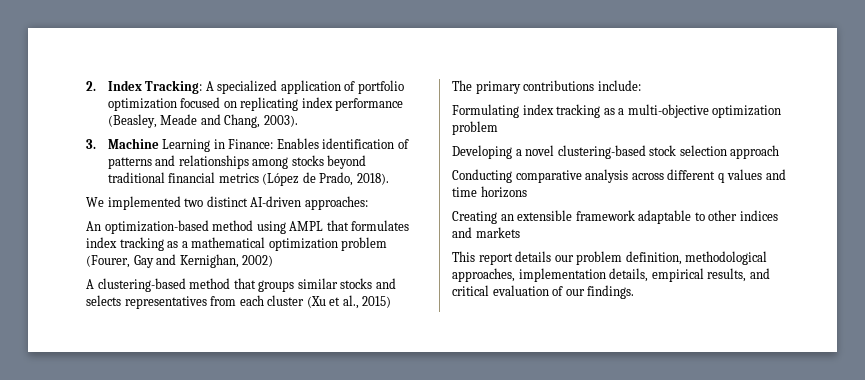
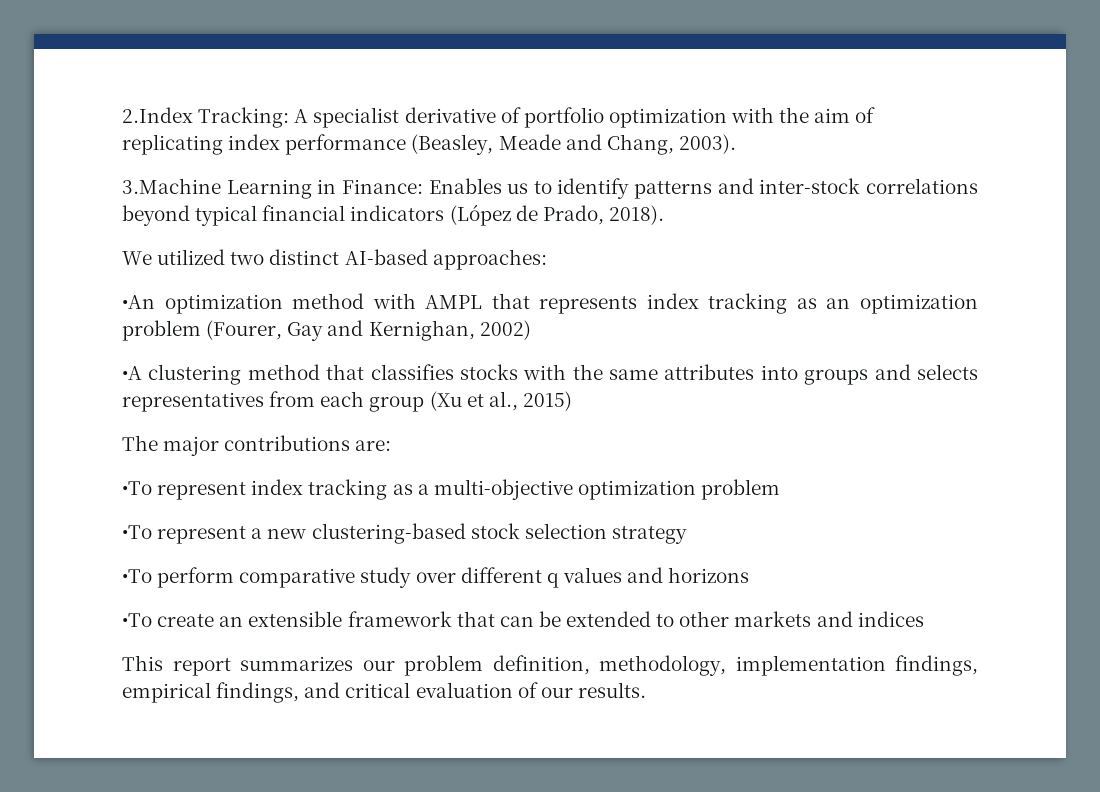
[86,80,404,94] [107,97,237,111] 2. Index Tracking: A specialized application of portfolio optimization focused on -> [122,107,876,128] 2.Index Tracking: A specialist derivative of portfolio optimization with the aim of
[86,138,159,149] 3. Machine -> [122,178,221,194] 3.Machine
[322,138,409,149] [107,155,367,169] [107,172,259,183] identification of patterns and relationships among stocks beyond traditional financial metrics -> [507,178,978,199] [122,205,445,226] us to identify patterns and inter-stock correlations beyond typical financial indicators
[107,196,181,210] implemented -> [157,249,226,265] utilized
[250,196,302,207] AI-driven -> [344,249,428,265] AI-based
[86,220,286,234] An optimization-based method using -> [122,293,416,314] •An optimization method with
[351,220,410,231] [86,237,266,251] formulates index tracking as a mathematical -> [539,293,851,314] represents index tracking as an
[86,278,373,292] A clustering-based method that groups similar stocks -> [122,364,869,385] •A clustering method that classifies stocks with the same attributes into groups
[267,295,305,306] cluster -> [369,396,425,412] group
[475,80,641,94] [452,104,519,118] primary contributions include: // Formulating -> [163,435,392,456] [122,481,247,500] major contributions are: // •To represent
[452,145,780,159] [452,169,664,183] Developing a novel clustering-based stock selection approach // Conducting comparative analysis across -> [122,523,687,544] [122,567,456,588] •To represent a new clustering-based stock selection strategy // •To perform comparative study over
[452,187,477,197] time -> (664, 575) none
[452,211,497,224] Creating -> [122,613,215,627] •To create
[638,210,738,224] adaptable to other -> [456,611,853,627] that can be extended to other markets and
[452,227,520,238] and markets -> (924, 619) none
[515,251,552,262] details -> [240,656,353,671] summarizes
[685,251,768,265] [452,268,747,282] methodological approaches, implementation details, empirical results, -> [599,655,978,676] [122,682,300,703] methodology, implementation findings, empirical findings,
[587,285,635,299] findings. -> [577,682,646,698] results.

